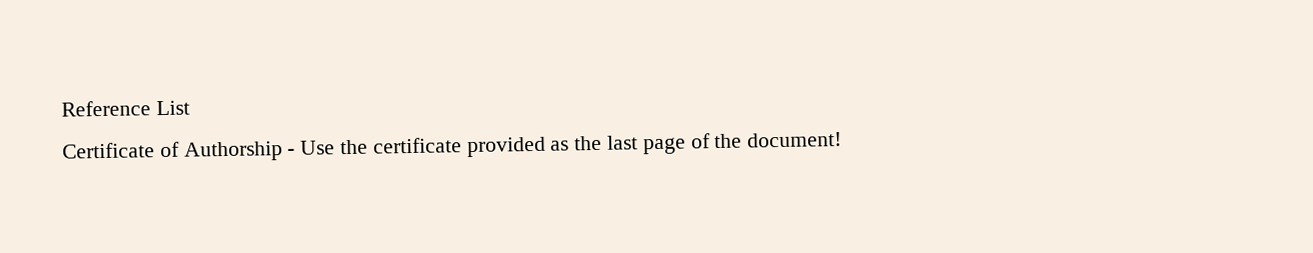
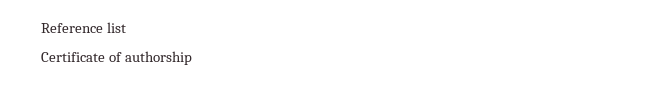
[155,100,190,116] List -> [106,22,126,33] list
[183,131,843,162] Authorship - Use the certificate provided as the last page of the document! -> [124,51,192,65] authorship

